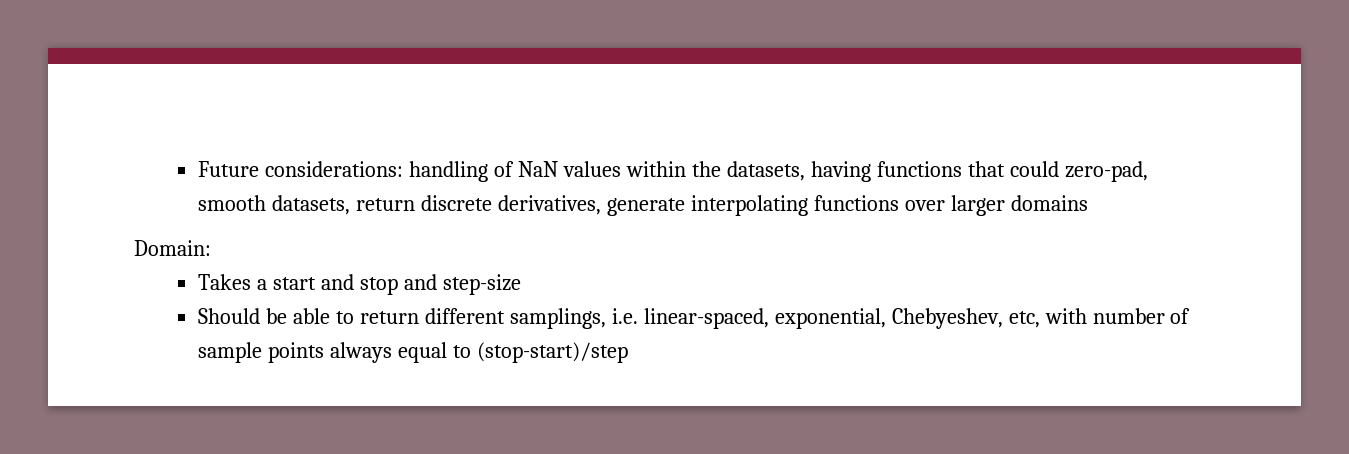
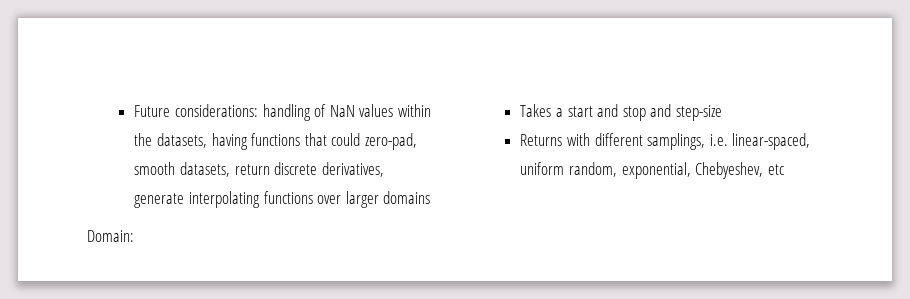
[198,308,1191,329] [198,342,628,363] Should be able to return different samplings, i.e. linear-spaced, exponential, Chebyeshev, etc, with number of sample points always equal to (stop-start)/step -> [520,133,811,150] [520,162,784,179] Returns with different samplings, i.e. linear-spaced, uniform random, exponential, Chebyeshev, etc

